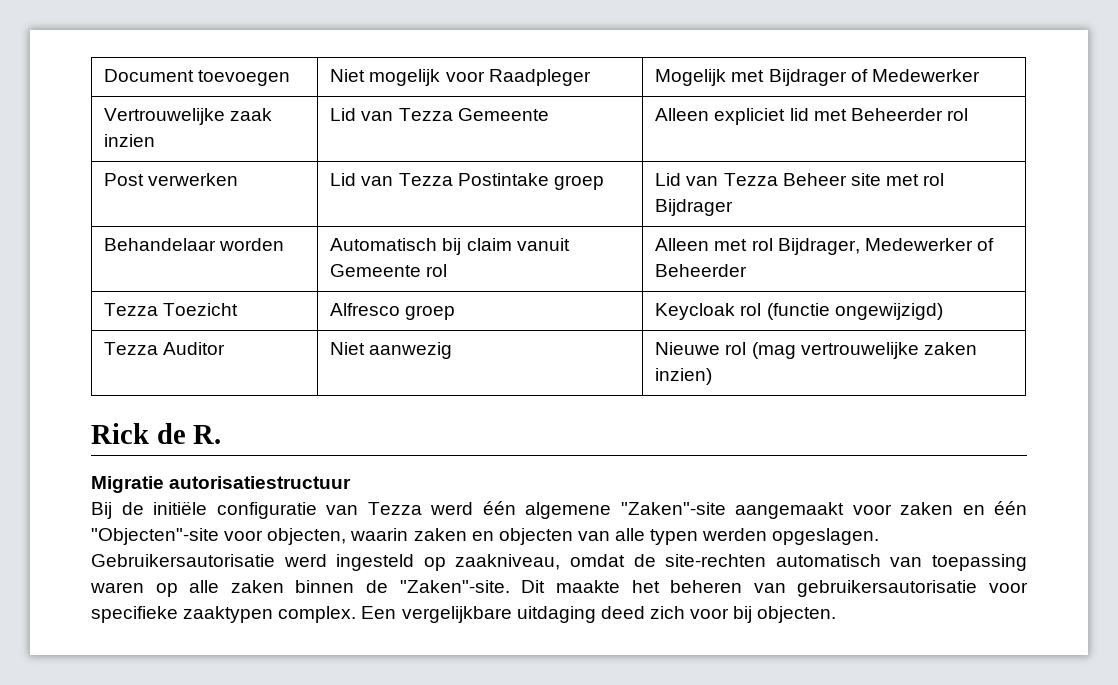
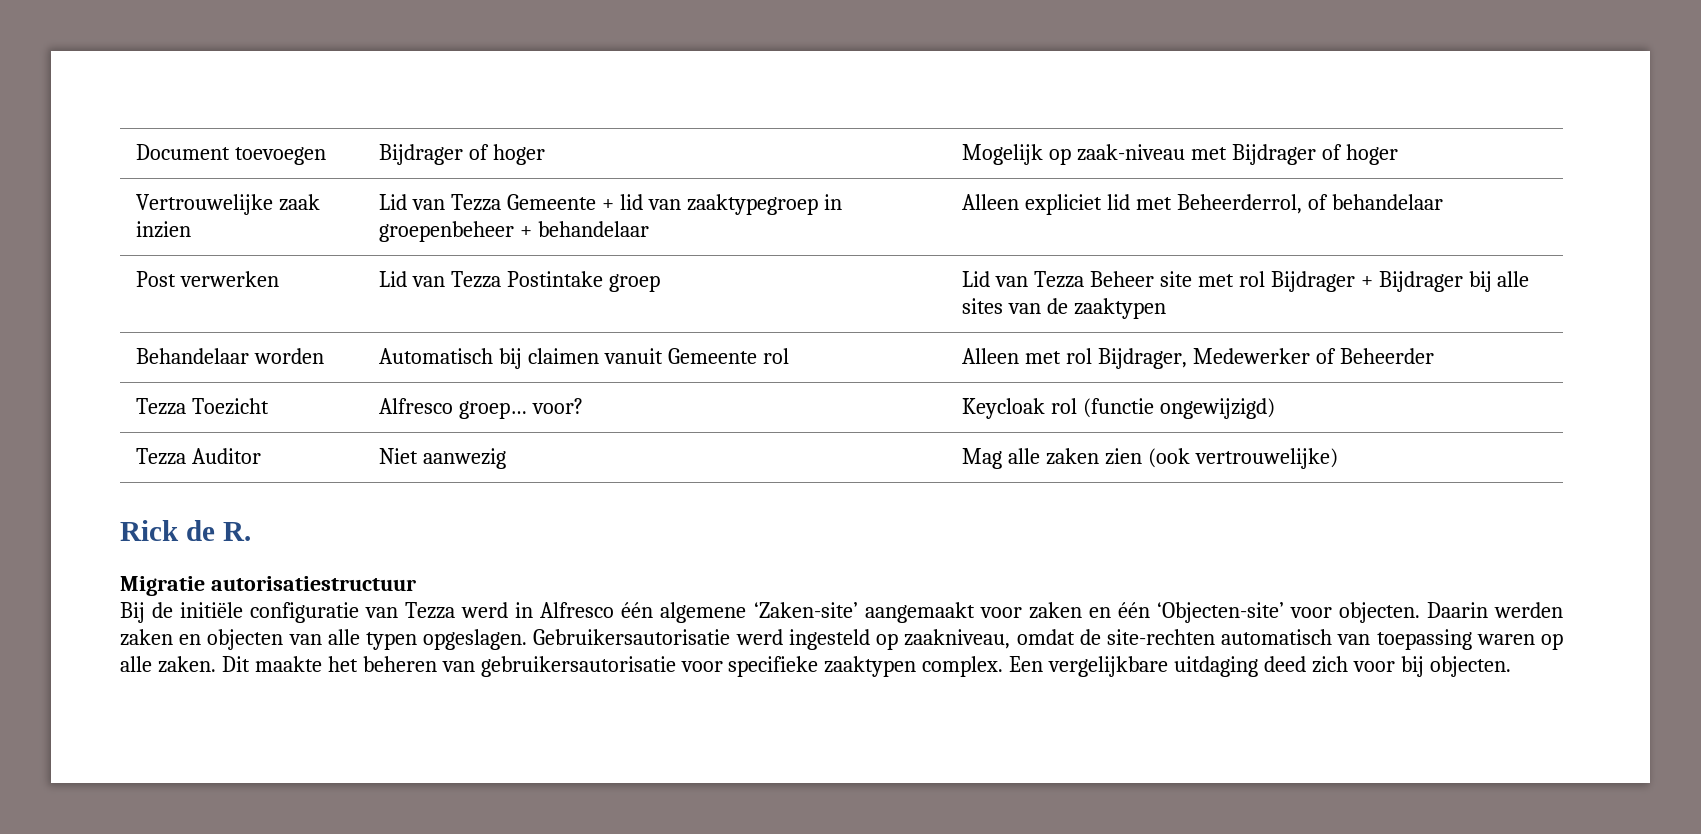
[330,69,591,86] Niet mogelijk voor Raadpleger -> [379,144,546,165] Bijdrager of hoger
(727, 77) none -> [1049,144,1186,165] op zaak-niveau
[871,69,980,82] Medewerker -> [1345,144,1398,165] hoger
(549, 114) none -> [601,194,842,215] [379,221,650,242] + lid van zaaktypegroep in groepenbeheer + behandelaar
[850,108,968,121] Beheerder rol -> [1176,194,1443,214] Beheerderrol, of behandelaar
(734, 207) none -> [1360,271,1530,292] [962,298,1166,319] + Bijdrager bij alle sites van de zaaktypen
[466,238,512,251] claim -> [528,348,600,364] claimen
[405,305,456,320] groep -> [459,398,584,419] groep… voor?
[655,342,977,359] [655,368,713,385] Nieuwe rol (mag vertrouwelijke zaken inzien) -> [962,448,1338,469] Mag alle zaken zien (ook vertrouwelijke)
(473, 508) none -> [515,602,615,618] in Alfresco
[620,502,726,515] "Zaken"-site -> [753,602,858,618] ‘Zaken-site’
[91,528,409,545] "Objecten"-site voor objecten, waarin -> [1156,602,1563,623] ‘Objecten-site’ voor objecten. Daarin werden
[702,528,768,541] werden -> (418, 641) none
[230,580,510,593] zaken binnen de "Zaken"-site. -> [157,656,216,673] zaken.

